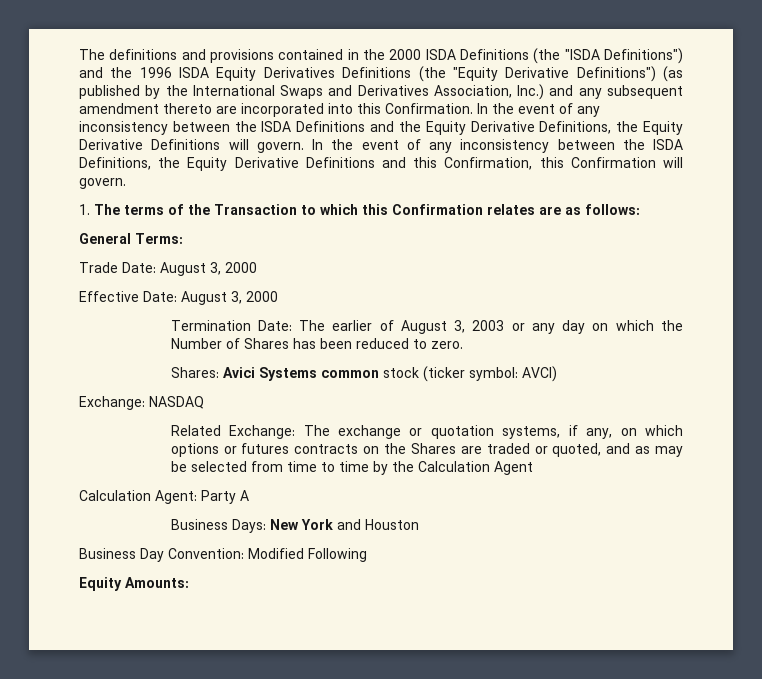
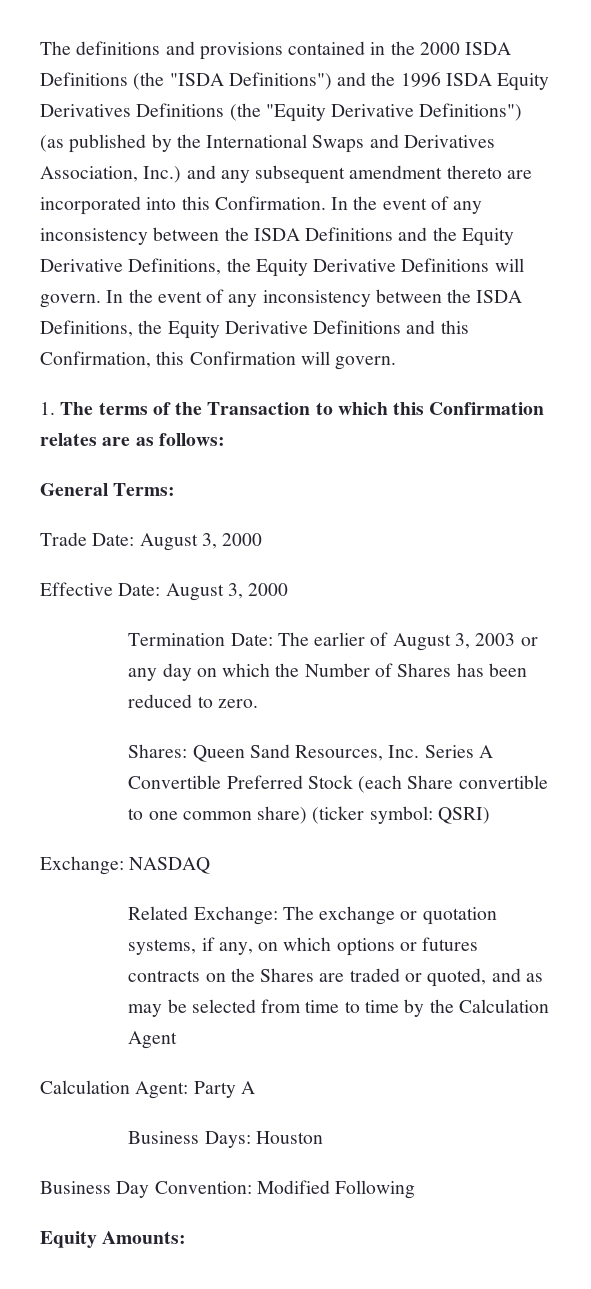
[222,367,419,381] Avici Systems common stock -> [192,744,493,762] [128,775,548,793] [128,806,308,824] Queen Sand Resources, Inc. Series A Convertible Preferred Stock (each Share convertible to one common share)
[521,366,557,382] AVCI) -> [437,807,490,824] QSRI)
[269,519,361,530] New York and -> (251, 1139) none

